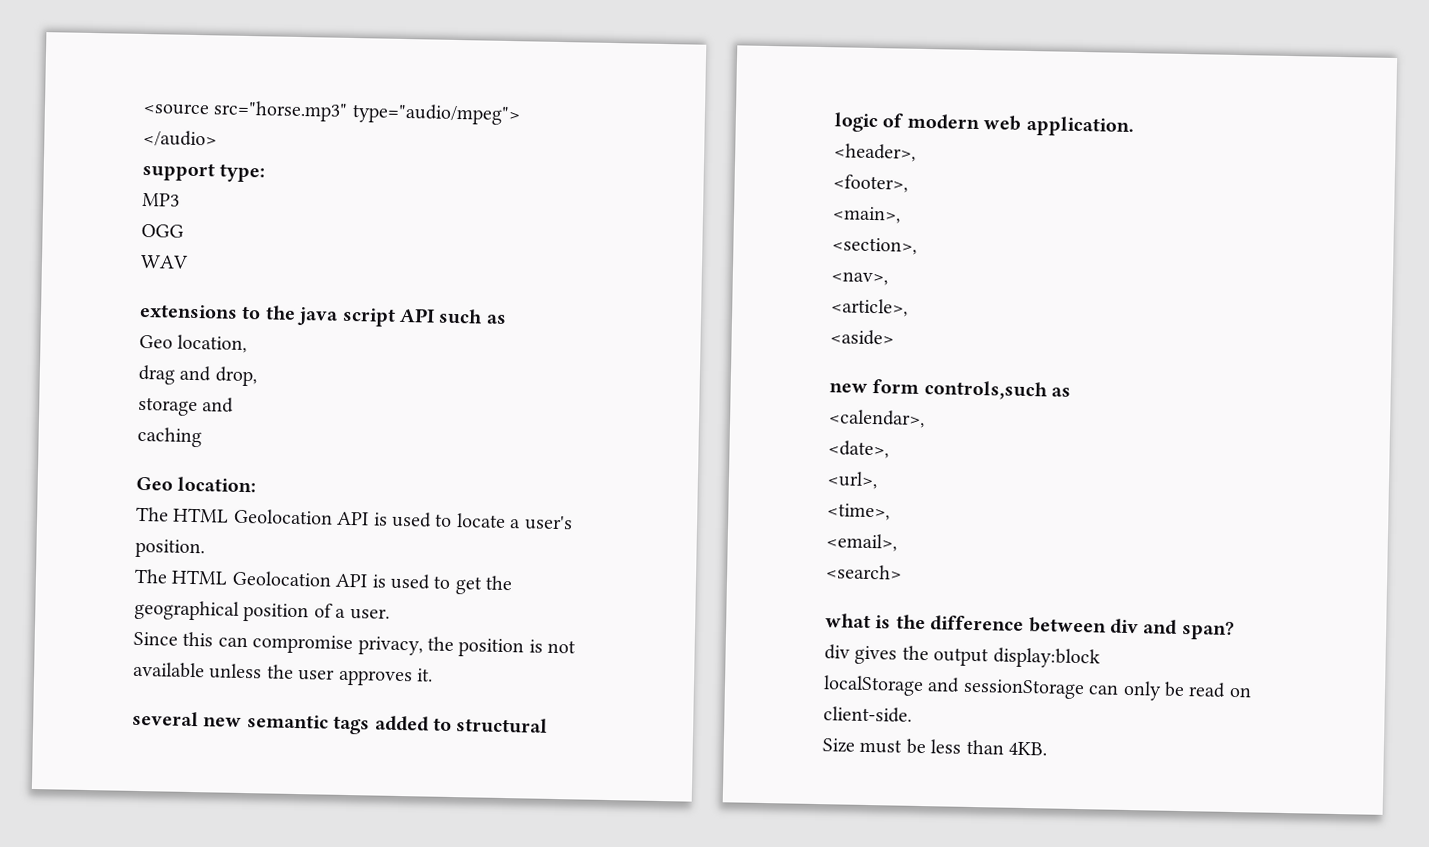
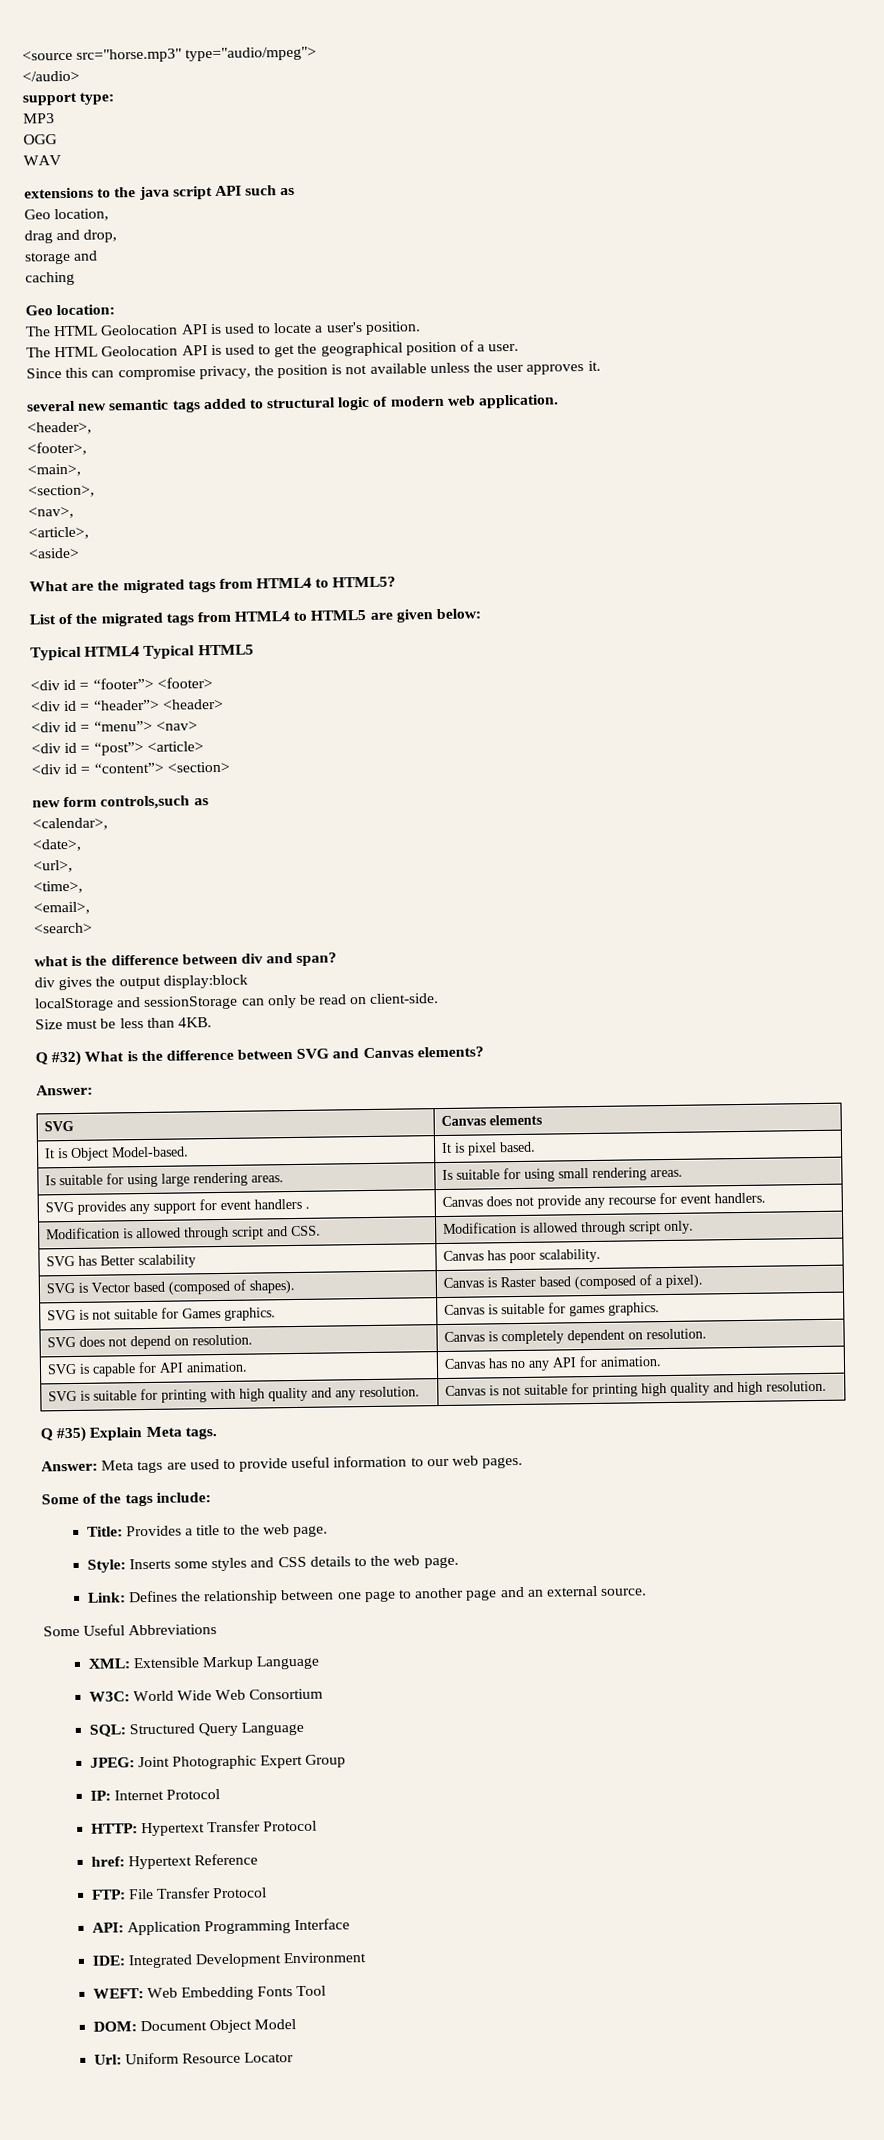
(894, 337) none -> [29,576,397,594] [29,608,482,627] [30,644,254,661] [30,677,213,691] [31,698,224,712] [31,720,198,733] [31,741,204,756] [31,761,230,775] // What are the migrated tags from HTML4 to HTML5? // List of the migrated tags from HTML4 to HTML5 are given below: // Typical HTML4 Typical HTML5 // <div id = “footer”> <footer> // <div id = “header”> <header> // <div id = “menu”> <nav> // <div id = “post”> <article> // <div id = “content”> <section>
(1047, 748) none -> [35,1046,484,1067] [36,1084,93,1096] [44,1120,75,1132] [441,1114,544,1127] [45,1146,190,1161] [441,1141,537,1156] [45,1172,285,1188] [442,1167,684,1182] [45,1198,311,1215] [442,1192,767,1209] [46,1225,322,1241] [443,1220,695,1236] [46,1254,197,1269] [443,1248,602,1264] [46,1279,296,1295] [443,1274,704,1290] [47,1307,277,1321] [444,1302,661,1317] [47,1334,254,1350] [444,1328,708,1345] [47,1361,249,1377] [444,1355,662,1371] [48,1386,421,1403] [445,1380,828,1398] [40,1426,217,1443] [41,1455,524,1474] [41,1492,211,1507] [86,1524,328,1538] [86,1555,459,1573] [86,1585,648,1605] [43,1624,218,1637] [87,1655,321,1671] [88,1688,324,1702] [88,1721,305,1737] [89,1754,347,1770] [89,1789,221,1801] [90,1820,318,1837] [90,1853,259,1870] [90,1887,268,1900] [91,1918,351,1936] [91,1952,367,1969] [92,1985,327,2001] [92,2019,297,2034] [93,2052,295,2065] // Q #32) What is the difference between SVG and Canvas elements? // Answer: // SVG | Canvas elements // It is Object Model-based. | It is pixel based. // Is suitable for using large rendering areas. | Is suitable for using small rendering areas. // SVG provides any support for event handlers . | Canvas does not provide any recourse for event handlers. // Modification is allowed through script and CSS. | Modification is allowed through script only. // SVG has Better scalability | Canvas has poor scalability. // SVG is Vector based (composed of shapes). | Canvas is Raster based (composed of a pixel). // SVG is not suitable for Games graphics. | Canvas is suitable for games graphics. // SVG does not depend on resolution. | Canvas is completely dependent on resolution. // SVG is capable for API animation. | Canvas has no any API for animation. // SVG is suitable for printing with high quality and any resolution. | Canvas is not suitable for printing high quality and high resolution. // Q #35) Explain Meta tags. // Answer: Meta tags are used to provide useful information to our web pages. // Some of the tags include: // Title: Provides a title to the web page. // Style: Inserts some styles and CSS details to the web page. // Link: Defines the relationship between one page to another page and an external source. // Some Useful Abbreviations // XML: Extensible Markup Language // W3C: World Wide Web Consortium // SQL: Structured Query Language // JPEG: Joint Photographic Expert Group // IP: Internet Protocol // HTTP: Hypertext Transfer Protocol // href: Hypertext Reference // FTP: File Transfer Protocol // API: Application Programming Interface // IDE: Integrated Development Environment // WEFT: Web Embedding Fonts Tool // DOM: Document Object Model // Url: Uniform Resource Locator

